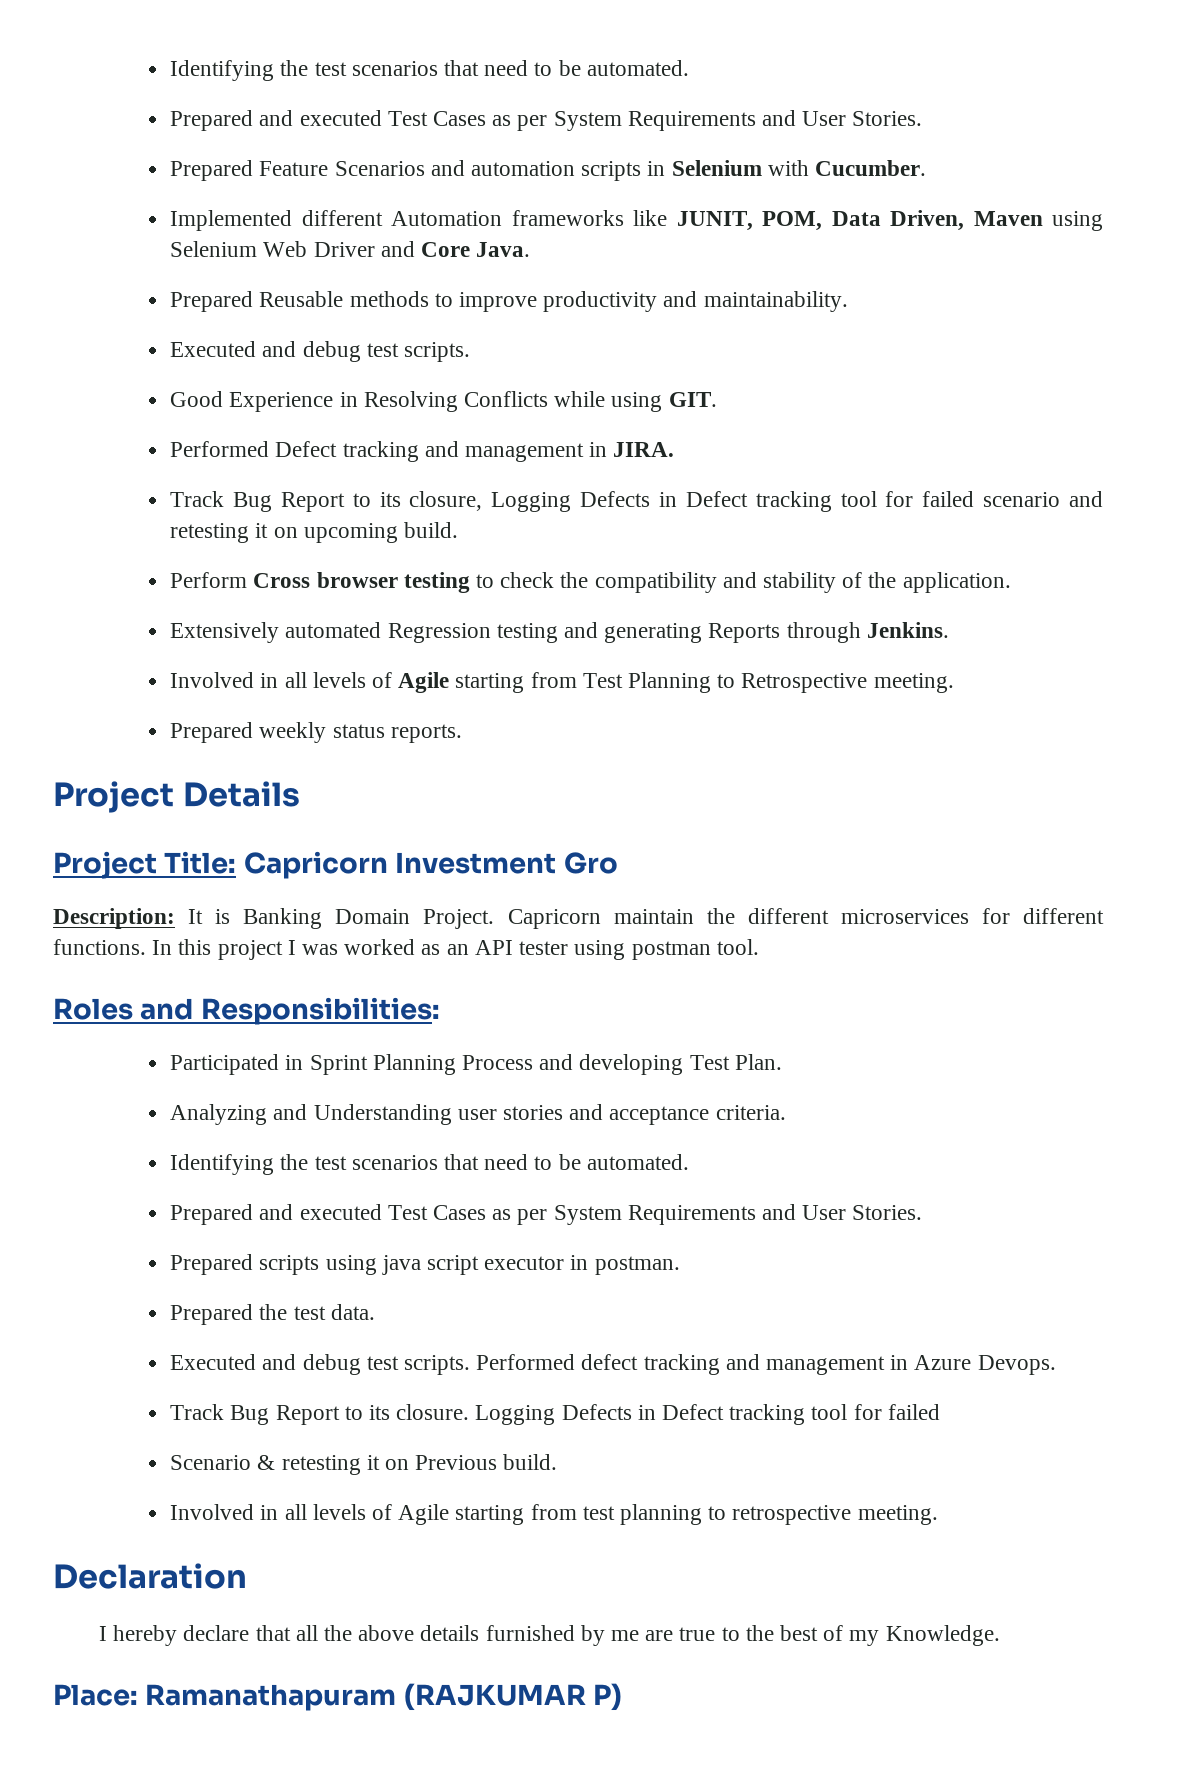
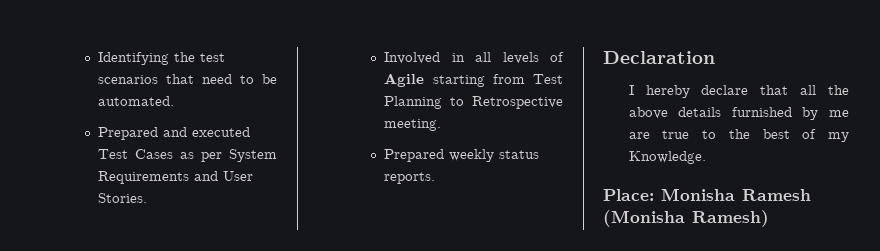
[170,160,926,181] [170,210,1103,231] [170,241,531,257] [170,291,848,312] [170,341,470,362] [170,391,717,412] [170,441,675,462] [170,491,1103,512] [170,522,458,543] [170,572,1011,593] [170,622,949,643] // Prepared Feature Scenarios and automation scripts in Selenium with Cucumber. // Implemented different Automation frameworks like JUNIT, POM, Data Driven, Maven using Selenium Web Driver and Core Java. // Prepared Reusable methods to improve productivity and maintainability. // Executed and debug test scripts. // Good Experience in Resolving Conflicts while using GIT. // Performed Defect tracking and management in JIRA. // Track Bug Report to its closure, Logging Defects in Defect tracking tool for failed scenario and retesting it on upcoming build. // Perform Cross browser testing to check the compatibility and stability of the application. // Extensively automated Regression testing and generating Reports through Jenkins. -> (148, 198) none
[53,781,300,813] [53,851,618,879] [53,908,1104,929] [53,939,759,960] [53,997,440,1025] [170,1054,782,1075] [170,1104,786,1125] [170,1154,689,1175] [170,1204,923,1225] [170,1254,680,1275] [170,1304,375,1325] [170,1354,1056,1375] [170,1404,940,1425] [170,1454,558,1475] [170,1504,938,1525] // Project Details // Project Title: Capricorn Investment Gro // Description: It is Banking Domain Project. Capricorn maintain the different microservices for different functions. In this project I was worked as an API tester using postman tool. // Roles and Responsibilities: // Participated in Sprint Planning Process and developing Test Plan. // Analyzing and Understanding user stories and acceptance criteria. // Identifying the test scenarios that need to be automated. // Prepared and executed Test Cases as per System Requirements and User Stories. // Prepared scripts using java script executor in postman. // Prepared the test data. // Executed and debug test scripts. Performed defect tracking and management in Azure Devops. // Track Bug Report to its closure. Logging Defects in Defect tracking tool for failed // Scenario & retesting it on Previous build. // Involved in all levels of Agile starting from test planning to retrospective meeting. -> (436, 178) none
[145,1683,623,1711] Ramanathapuram (RAJKUMAR P) -> [661,188,811,201] [603,210,769,227] Monisha Ramesh (Monisha Ramesh)

